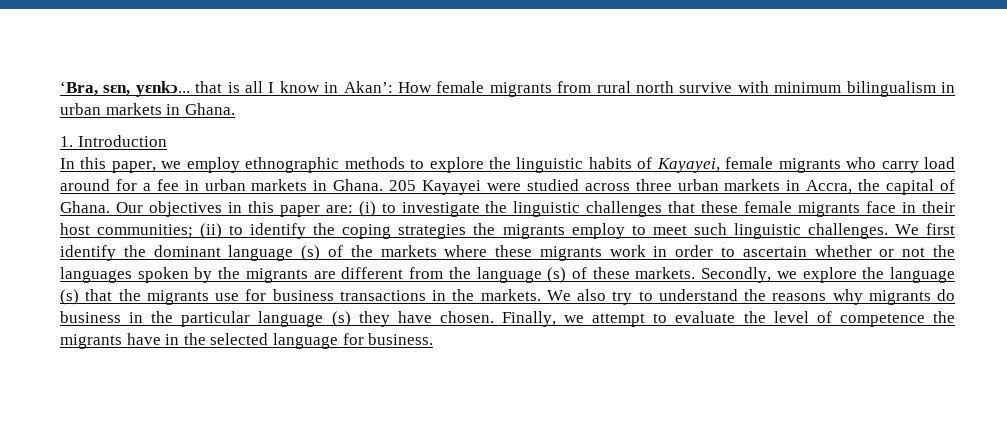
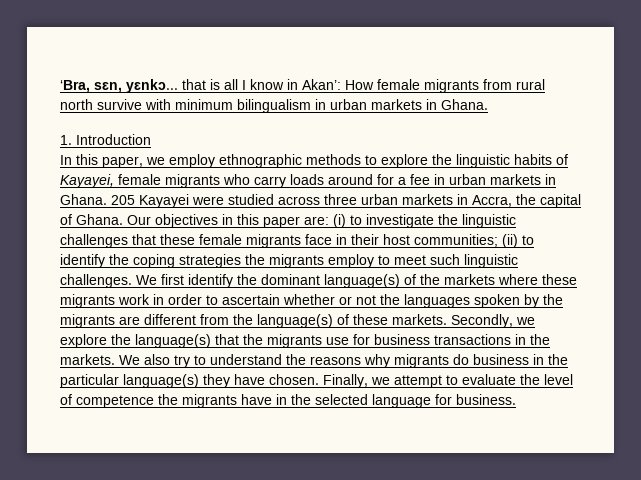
[924,157,956,169] load -> [290,174,324,185] loads
[228,245,321,261] language (s) -> [324,274,400,288] language(s)
[476,267,567,283] language (s) -> [257,314,333,328] language(s)
[889,267,955,283] [60,289,79,305] language (s) -> [135,334,211,348] language(s)
[258,311,351,327] language (s) -> [123,374,199,388] language(s)

